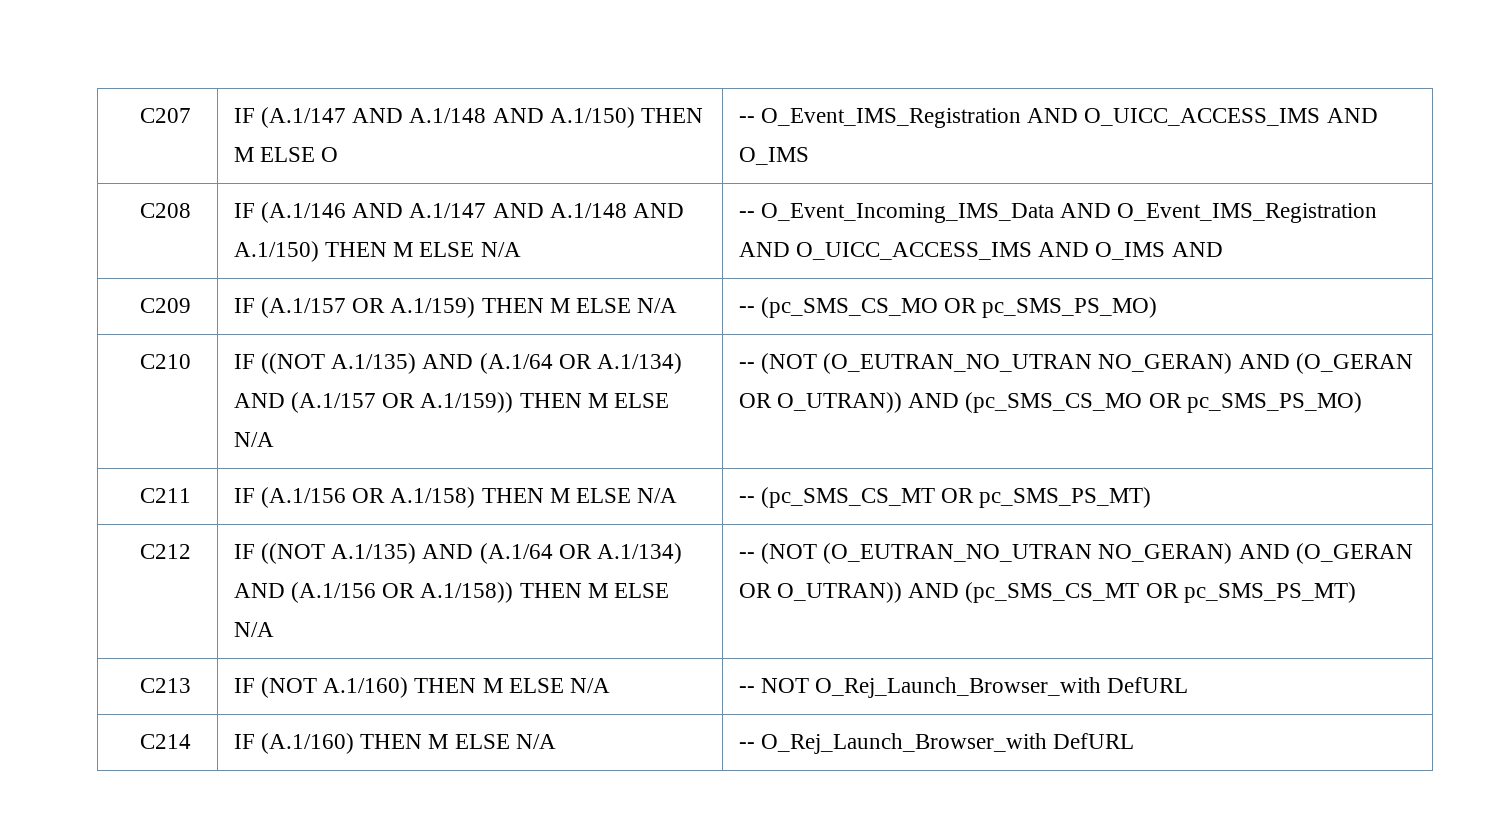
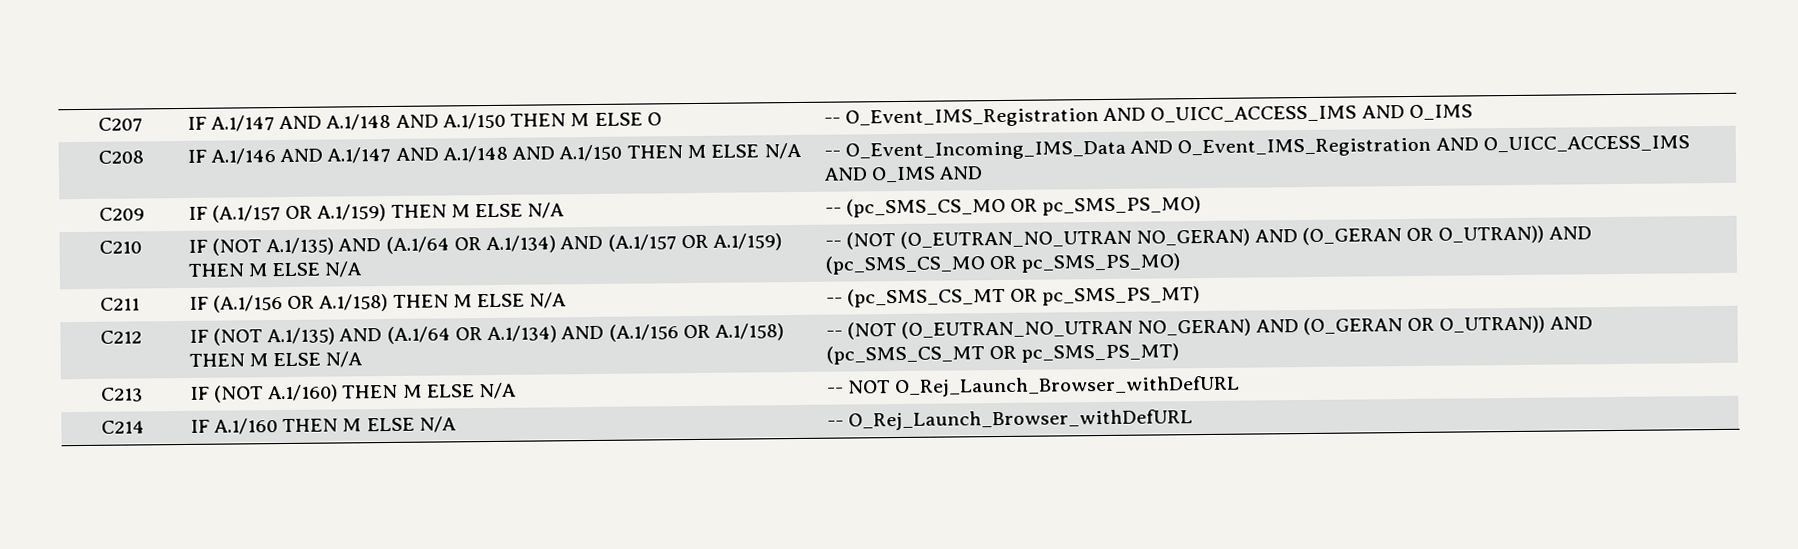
[261,107,635,128] (A.1/147 AND A.1/148 AND A.1/150) -> [210,112,506,132] A.1/147 AND A.1/148 AND A.1/150
[261,202,347,223] (A.1/146 -> [210,148,276,165] A.1/146
[233,241,319,262] A.1/150) -> [559,144,623,162] A.1/150
[261,353,326,374] ((NOT -> [211,238,262,256] (NOT
[420,392,514,413] A.1/159)) -> [713,233,783,251] A.1/159)
[261,543,326,564] ((NOT -> [212,328,263,346] (NOT
[420,582,514,603] A.1/158)) -> [715,323,785,341] A.1/158)
[815,677,1189,698] O_Rej_Launch_Browser_with DefURL -> [895,375,1241,398] O_Rej_Launch_Browser_withDefURL
[261,733,556,754] [738,733,1135,754] (A.1/160) THEN M ELSE N/A | -- O_Rej_Launch_Browser_with DefURL -> [213,416,457,435] [826,409,1193,431] A.1/160 THEN M ELSE N/A | -- O_Rej_Launch_Browser_withDefURL

